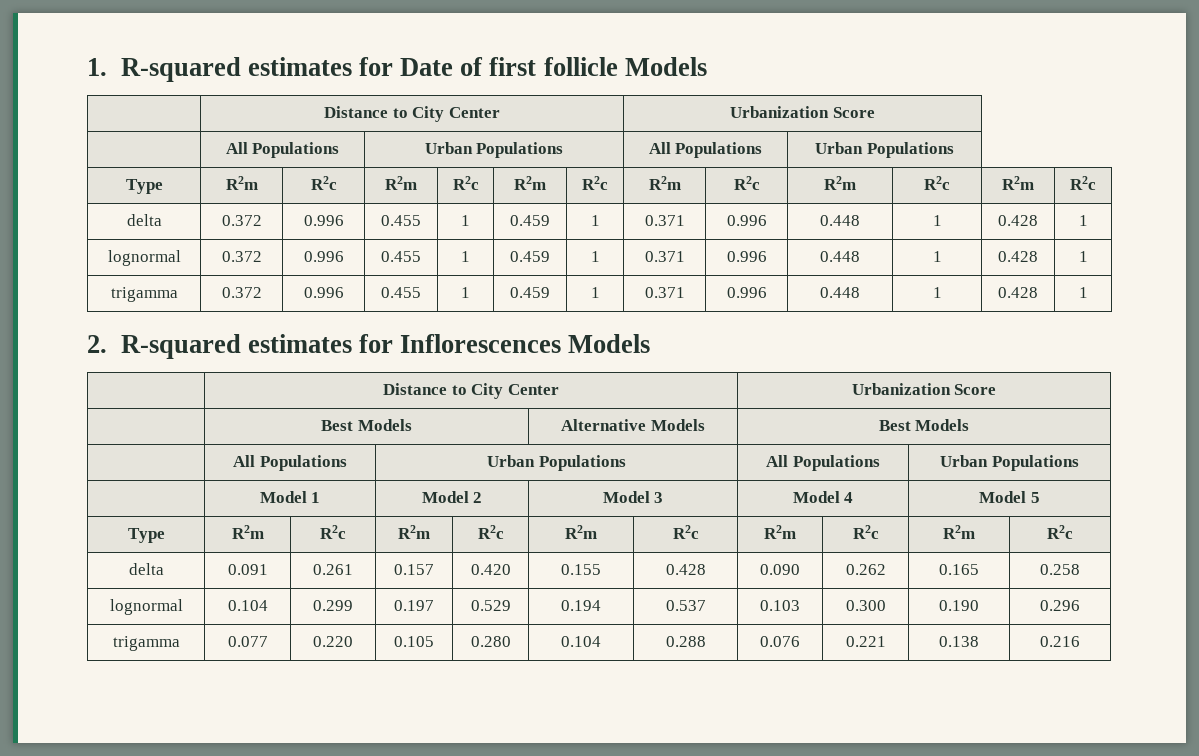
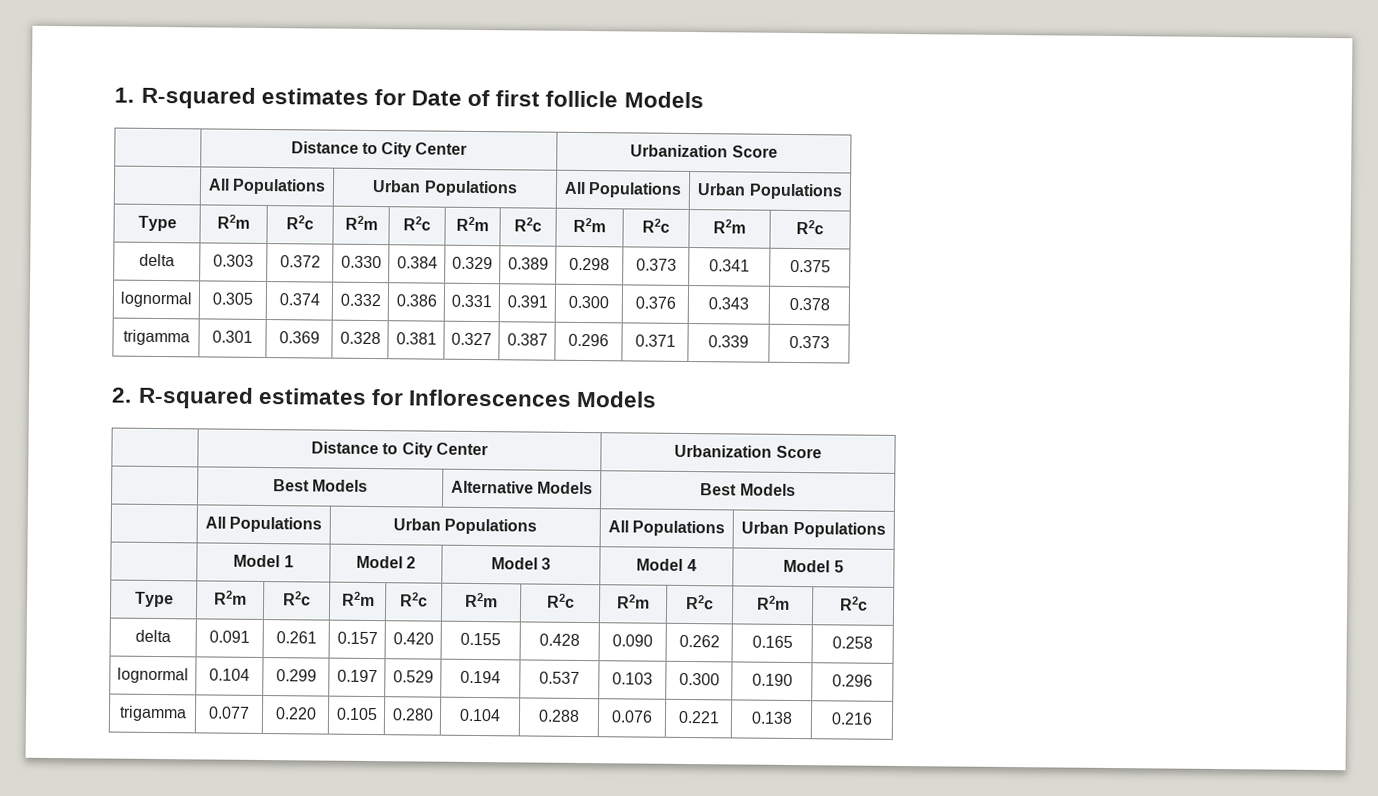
[1002,176,1034,190] [1070,176,1096,190] [126,214,162,226] [221,215,262,226] [303,215,344,226] [381,215,421,226] [461,215,470,226] [510,215,550,226] [590,215,600,226] [644,215,685,226] [726,215,767,226] [820,215,860,226] [932,215,942,226] [998,215,1038,226] [1078,215,1088,226] [107,250,181,266] [221,251,262,262] [303,251,344,262] [381,251,421,262] [461,251,470,262] [510,251,550,262] [590,251,600,262] [644,251,685,262] [726,251,767,262] [820,251,860,262] [932,251,942,262] [998,251,1038,262] [1078,251,1088,262] [110,287,178,302] [221,287,262,298] [303,287,344,298] [381,287,421,298] [461,287,470,298] [510,287,550,298] [590,287,600,298] [644,287,685,298] [726,287,767,298] [820,287,860,298] [932,287,942,298] [998,287,1038,298] [1078,287,1088,298] | R2m | R2c // delta | 0.372 | 0.996 | 0.455 | 1 | 0.459 | 1 | 0.371 | 0.996 | 0.448 | 1 | 0.428 | 1 // lognormal | 0.372 | 0.996 | 0.455 | 1 | 0.459 | 1 | 0.371 | 0.996 | 0.448 | 1 | 0.428 | 1 // trigamma | 0.372 | 0.996 | 0.455 | 1 | 0.459 | 1 | 0.371 | 0.996 | 0.448 | 1 | 0.428 | 1 -> [139,253,175,267] [213,254,254,267] [279,255,321,268] [340,255,382,269] [396,256,438,269] [452,256,493,270] [507,257,549,270] [569,257,610,271] [635,258,677,271] [709,259,750,272] [789,259,831,273] [120,291,192,308] [212,292,253,305] [278,293,320,306] [339,293,381,307] [395,294,437,307] [451,294,492,308] [506,295,548,308] [568,295,609,309] [634,296,676,309] [708,297,749,310] [788,297,830,311] [122,329,190,346] [212,330,253,343] [278,331,320,344] [339,331,381,345] [395,332,437,345] [451,332,492,346] [506,333,548,346] [568,333,609,347] [634,334,676,347] [708,335,749,348] [788,335,830,349] // delta | 0.303 | 0.372 | 0.330 | 0.384 | 0.329 | 0.389 | 0.298 | 0.373 | 0.341 | 0.375 // lognormal | 0.305 | 0.374 | 0.332 | 0.386 | 0.331 | 0.391 | 0.300 | 0.376 | 0.343 | 0.378 // trigamma | 0.301 | 0.369 | 0.328 | 0.381 | 0.327 | 0.387 | 0.296 | 0.371 | 0.339 | 0.373

